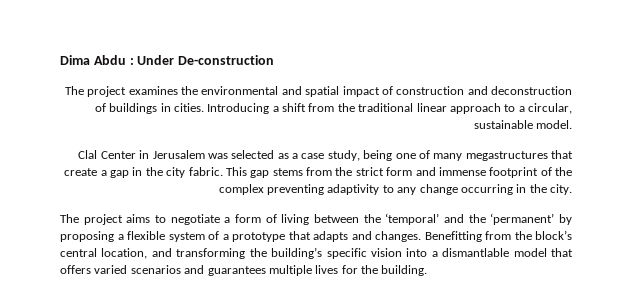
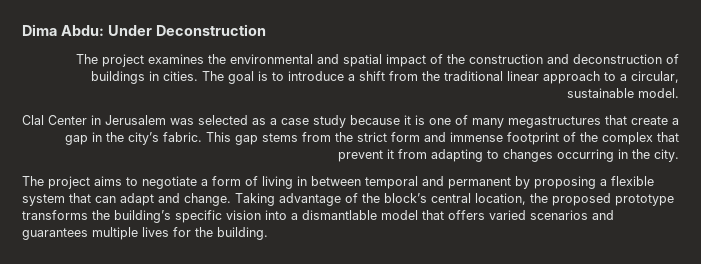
[93,55,275,65] Abdu : Under De-construction -> [60,24,266,36] Abdu: Under Deconstruction
(393, 90) none -> [447,54,465,64] the
[207,103,270,114] Introducing -> [202,71,344,84] The goal is to introduce
[327,150,393,161] study, being -> [313,115,425,128] study because it is
[166,167,186,178] city -> [128,132,159,145] city’s
[267,184,458,195] preventing adaptivity to any change -> [657,132,679,142] [338,149,553,162] that prevent it from adapting to changes
[314,213,555,225] between the ‘temporal’ and the ‘permanent’ -> [297,176,511,189] in between temporal and permanent
[208,230,572,242] [60,248,246,259] of a prototype that adapts and changes. Benefitting from the block’s central location, and transforming -> [69,193,674,206] [22,210,88,220] that can adapt and change. Taking advantage of the block’s central location, the proposed prototype transforms

